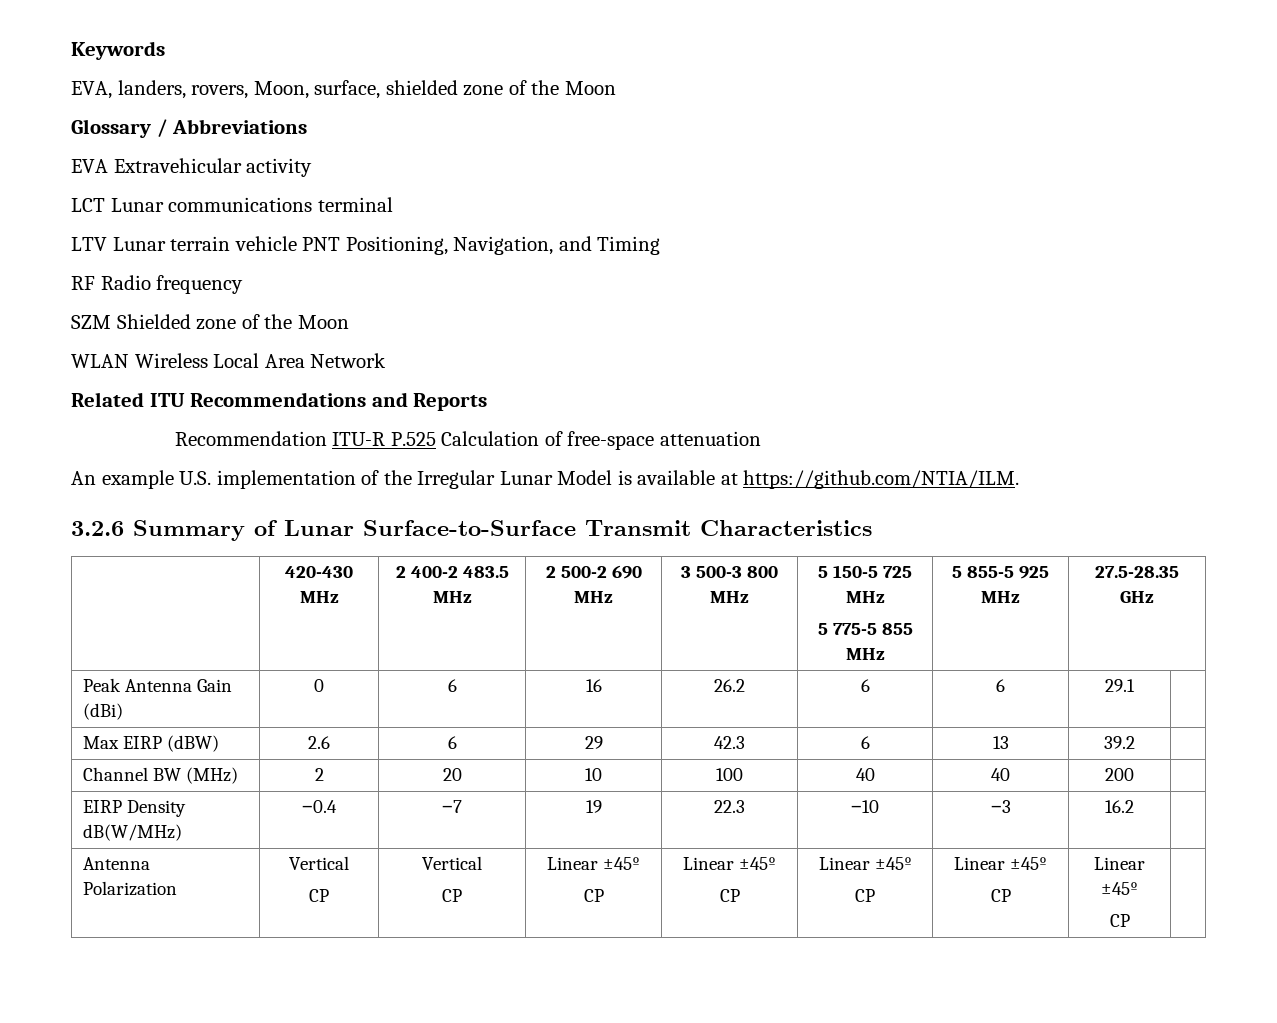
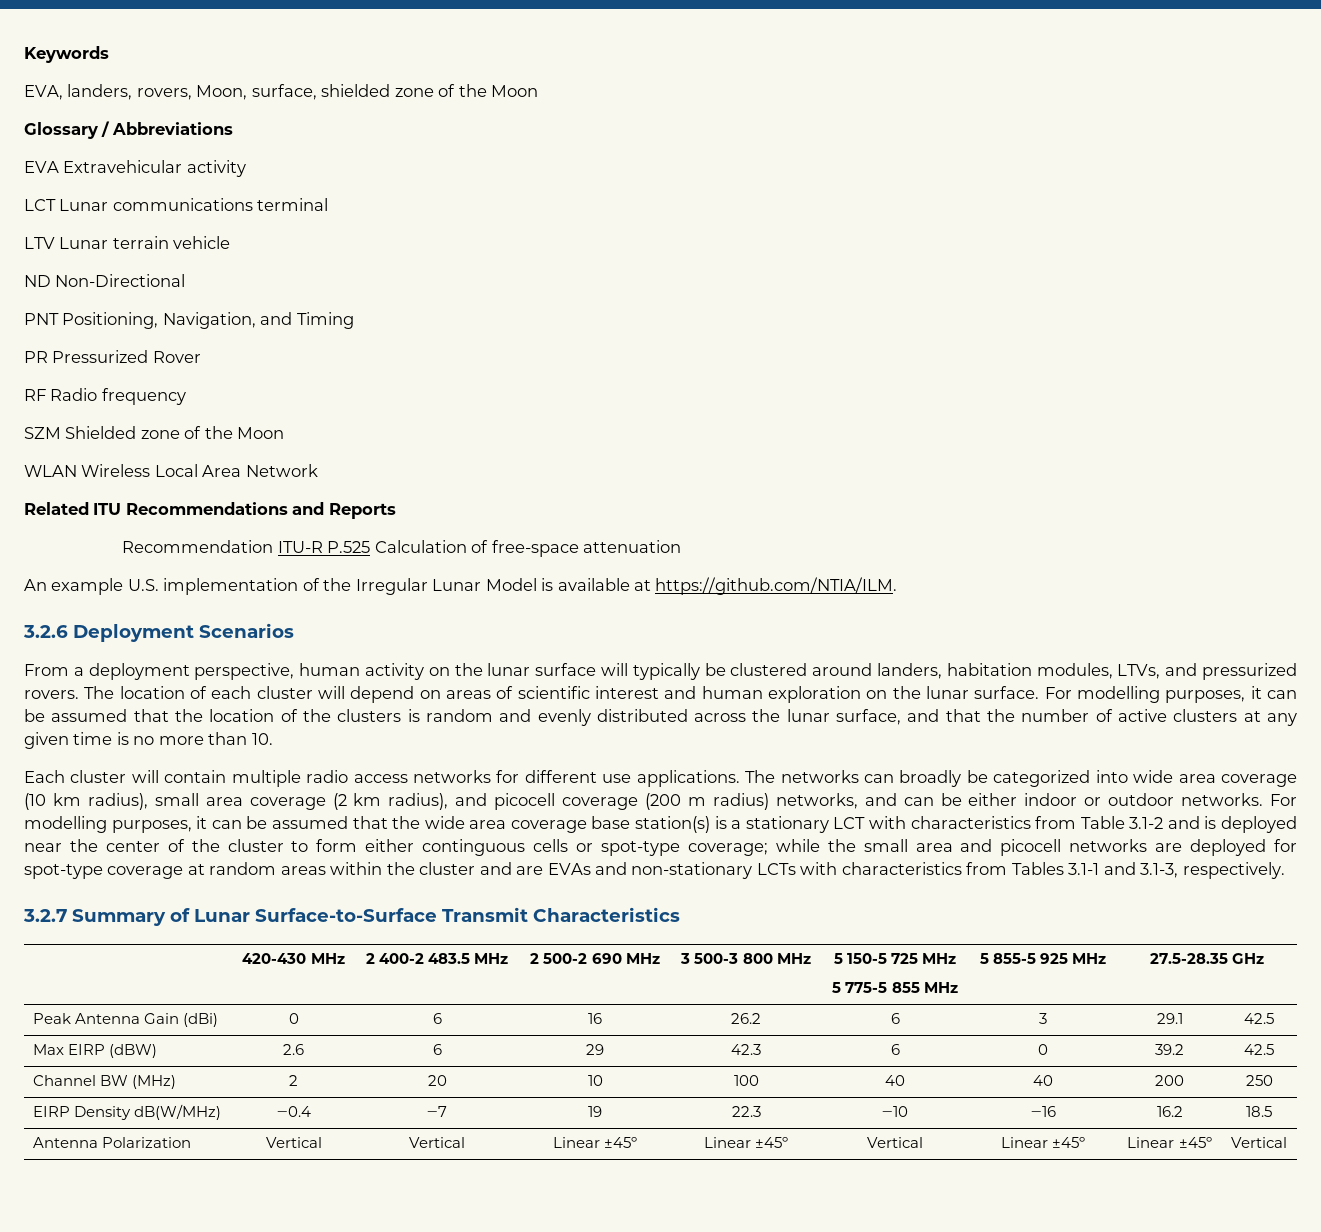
(297, 243) none -> [24,274,186,287] // ND Non-Directional //
(661, 245) none -> [24,350,201,363] // PR Pressurized Rover
(124, 528) none -> [73,623,294,642] [24,663,1297,680] [24,686,1297,703] [24,709,1298,726] [24,732,273,749] [24,770,1297,787] [24,793,1297,810] [24,816,1297,833] [24,839,1297,856] [24,862,1285,879] [23,909,67,922] Deployment Scenarios // From a deployment perspective, human activity on the lunar surface will typically be clustered around landers, habitation modules, LTVs, and pressurized rovers. The location of each cluster will depend on areas of scientific interest and human exploration on the lunar surface. For modelling purposes, it can be assumed that the location of the clusters is random and evenly distributed across the lunar surface, and that the number of active clusters at any given time is no more than 10. // Each cluster will contain multiple radio access networks for different use applications. The networks can broadly be categorized into wide area coverage (10 km radius), small area coverage (2 km radius), and picocell coverage (200 m radius) networks, and can be either indoor or outdoor networks. For modelling purposes, it can be assumed that the wide area coverage base station(s) is a stationary LCT with characteristics from Table 3.1-2 and is deployed near the center of the cluster to form either continguous cells or spot-type coverage; while the small area and picocell networks are deployed for spot-type coverage at random areas within the cluster and are EVAs and non-stationary LCTs with characteristics from Tables 3.1-1 and 3.1-3, respectively. // 3.2.7
[996,679,1005,692] 6 -> [1039,1013,1047,1024] 3
(1135, 685) none -> [1244,1013,1274,1024] 42.5
[992,736,1009,749] 13 -> [1038,1044,1048,1055] 0
(1135, 742) none -> [1244,1044,1274,1055] 42.5
(1134, 774) none -> [1245,1075,1273,1086] 250
[990,800,1011,813] ‒3 -> [1030,1106,1056,1117] ‒16
(1134, 806) none -> [1246,1106,1272,1117] 18.5
[309,889,329,902] [421,856,482,870] [441,889,462,902] [547,857,640,870] [583,889,604,902] [683,857,776,870] [719,889,740,902] [818,857,912,870] [855,889,875,902] [954,857,1047,870] [990,889,1011,902] [1094,857,1145,870] [1101,882,1138,895] [1109,914,1130,927] // CP | Vertical // CP | Linear ±45º // CP | Linear ±45º // CP | Linear ±45º // CP | Linear ±45º // CP | Linear ±45º // CP | -> [408,1137,465,1148] [552,1137,638,1148] [703,1137,789,1148] [867,1137,923,1148] [1000,1137,1086,1148] [1127,1137,1212,1148] [1231,1137,1287,1148] | Vertical | Linear ±45º | Linear ±45º | Vertical | Linear ±45º | Linear ±45º | Vertical

